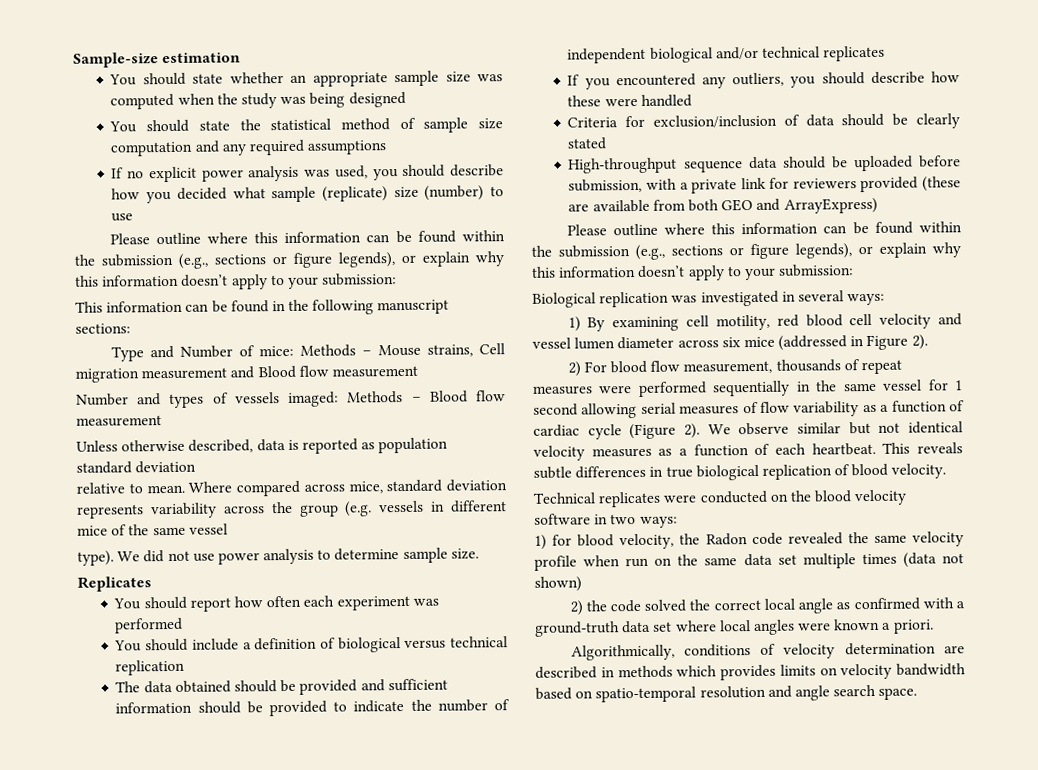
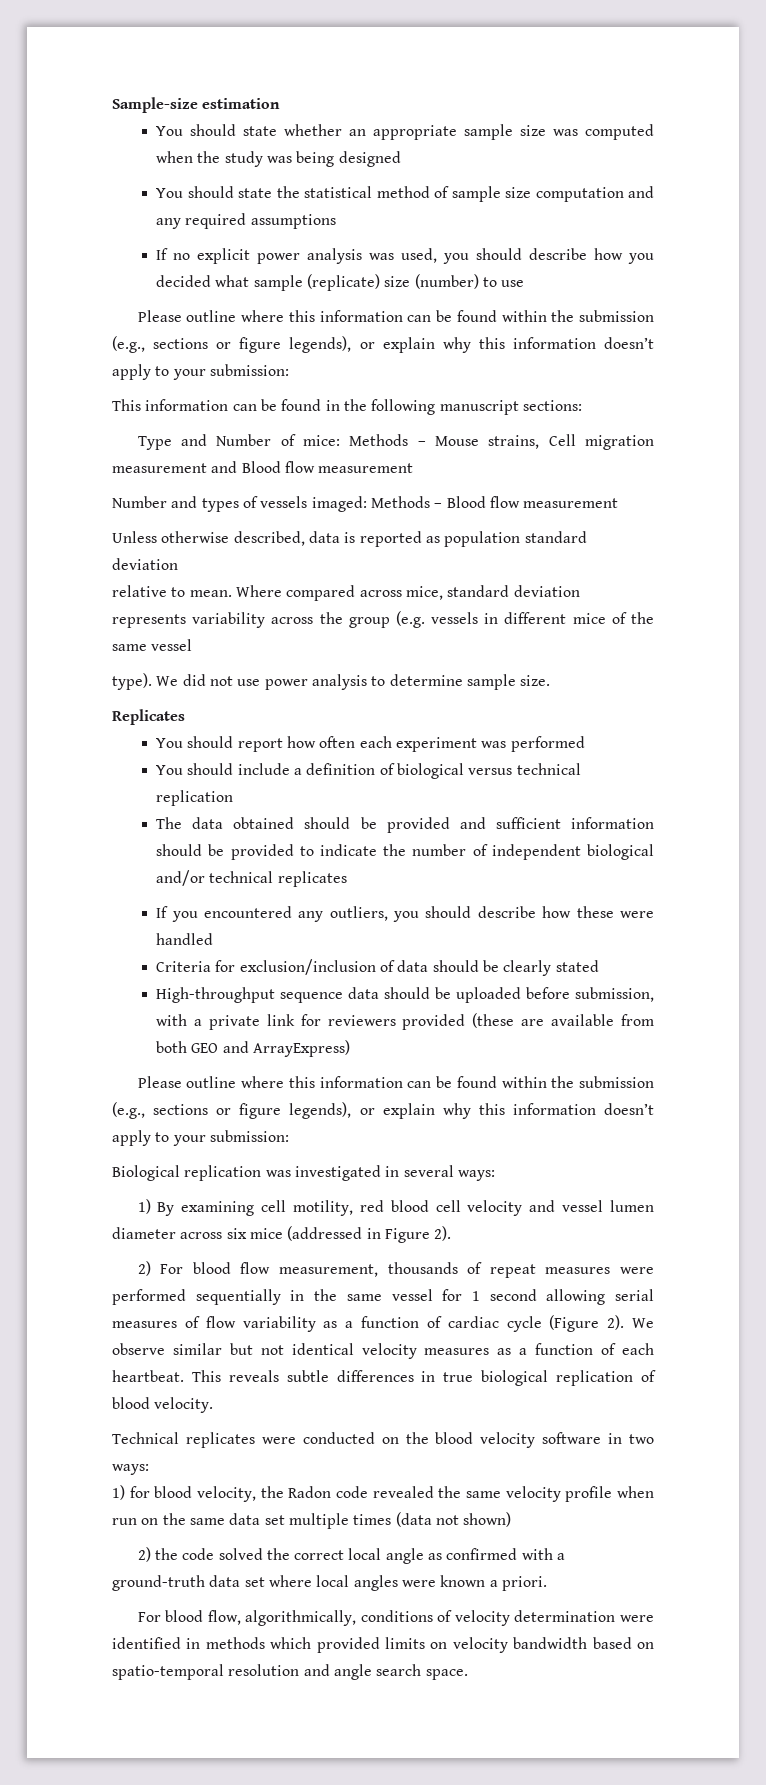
[570,644,675,661] Algorithmically, -> [137,1610,357,1626] For blood flow, algorithmically,
[944,645,965,654] [535,666,597,679] are described -> [620,1615,655,1622] [112,1637,181,1649] were identified
[720,664,776,681] provides -> [316,1637,380,1653] provided

